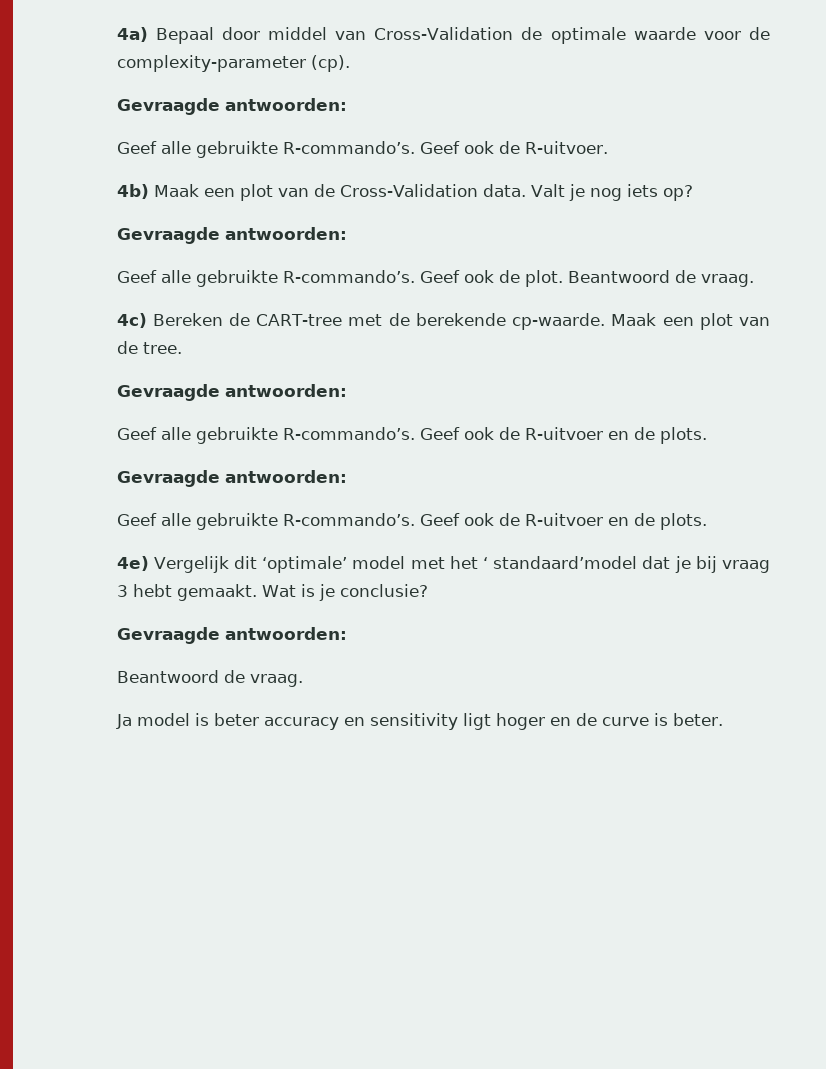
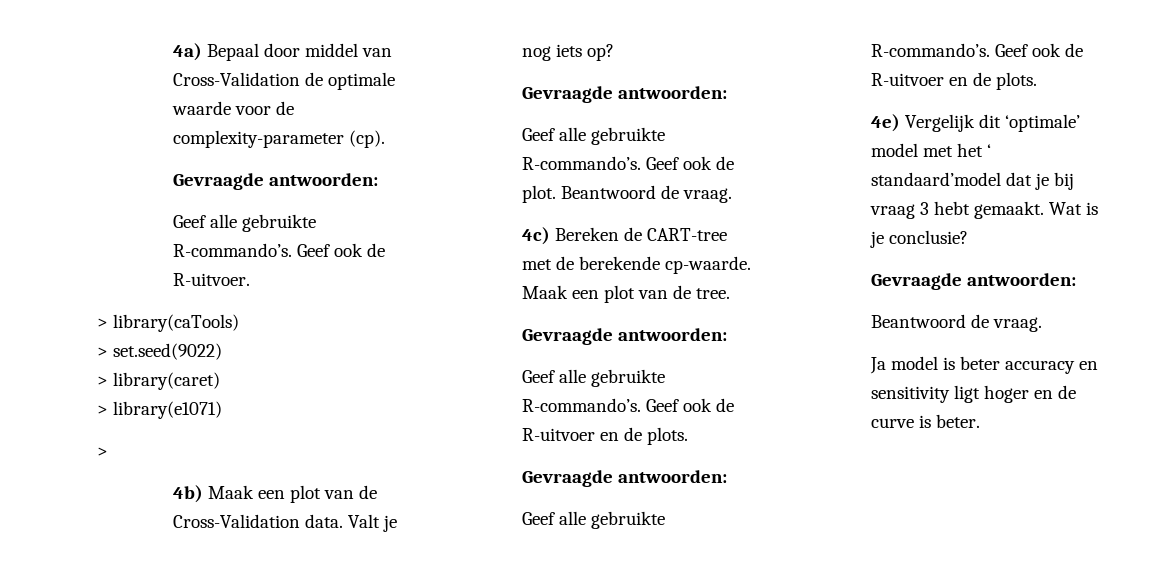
(608, 147) none -> [97,314,240,332] [97,343,223,360] [97,372,221,390] [97,401,223,419] [97,447,108,457] // > library(caTools) // > set.seed(9022) // > library(caret) // > library(e1071) // >

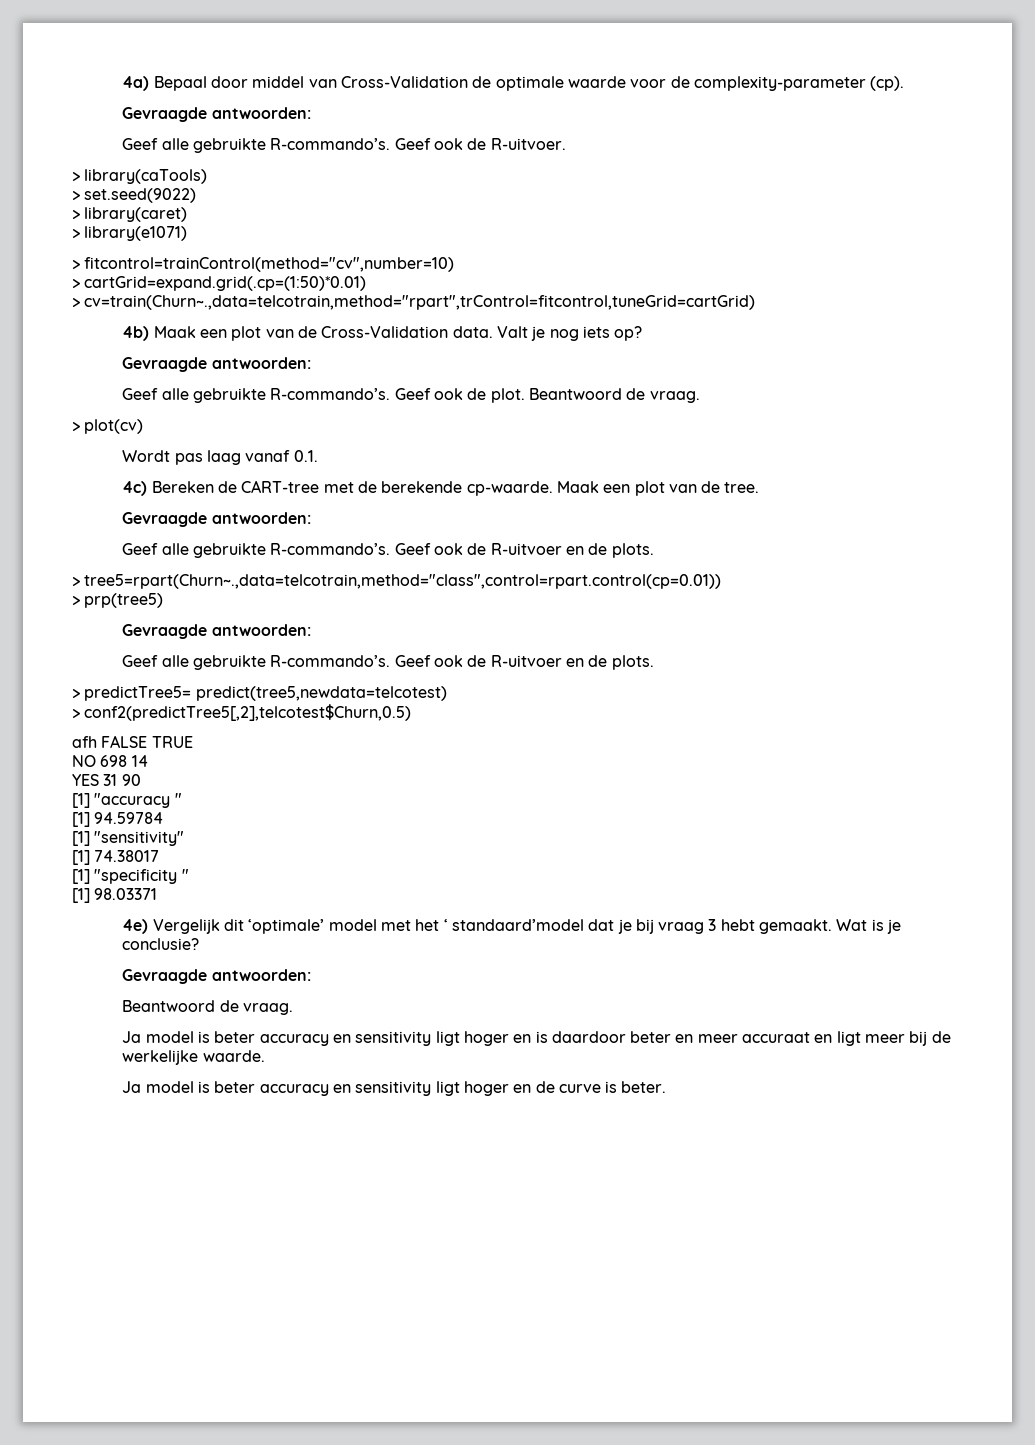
(108, 452) none -> [84,257,455,272] [72,276,367,291] [72,295,756,310] fitcontrol=trainControl(method="cv",number=10) // > cartGrid=expand.grid(.cp=(1:50)*0.01) // > cv=train(Churn~.,data=telcotrain,method="rpart",trControl=fitcontrol,tuneGrid=cartGrid)
(733, 195) none -> [72,419,144,434] [122,450,318,465] // > plot(cv) // Wordt pas laag vanaf 0.1.
(689, 436) none -> [72,574,722,589] [72,593,164,608] // > tree5=rpart(Churn~.,data=telcotrain,method="class",control=rpart.control(cp=0.01)) // > prp(tree5)
(1038, 81) none -> [72,686,447,701] [72,704,412,721] [72,735,193,748] [72,755,148,767] [72,774,141,786] [72,793,182,808] [72,812,164,827] [72,831,185,846] [72,850,160,865] [72,869,189,884] [72,888,158,903] // > predictTree5= predict(tree5,newdata=telcotest) // > conf2(predictTree5[,2],telcotest$Churn,0.5) // afh FALSE TRUE // NO 698 14 // YES 31 90 // [1] "accuracy " // [1] 94.59784 // [1] "sensitivity" // [1] 74.38017 // [1] "specificity " // [1] 98.03371
(1043, 324) none -> [122,1031,951,1046] [122,1050,265,1065] // Ja model is beter accuracy en sensitivity ligt hoger en is daardoor beter en meer accuraat en ligt meer bij de werkelijke waarde.

